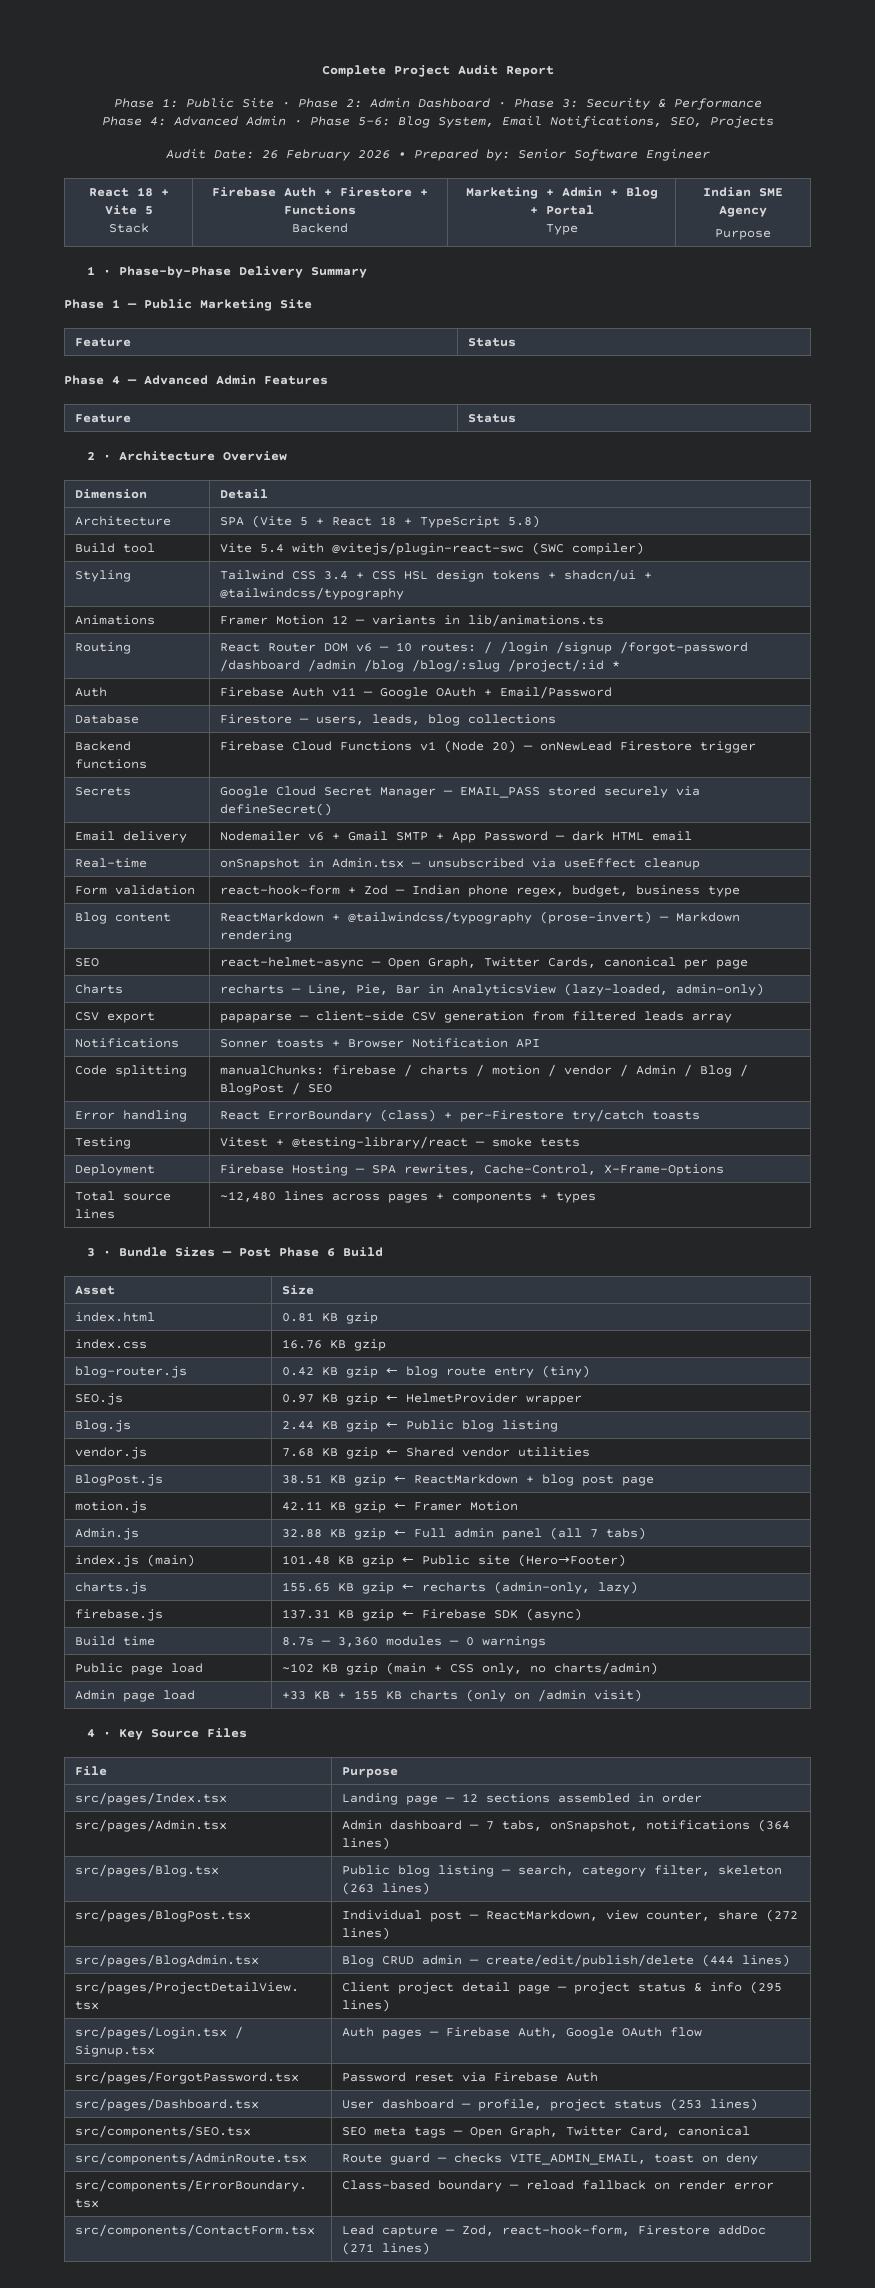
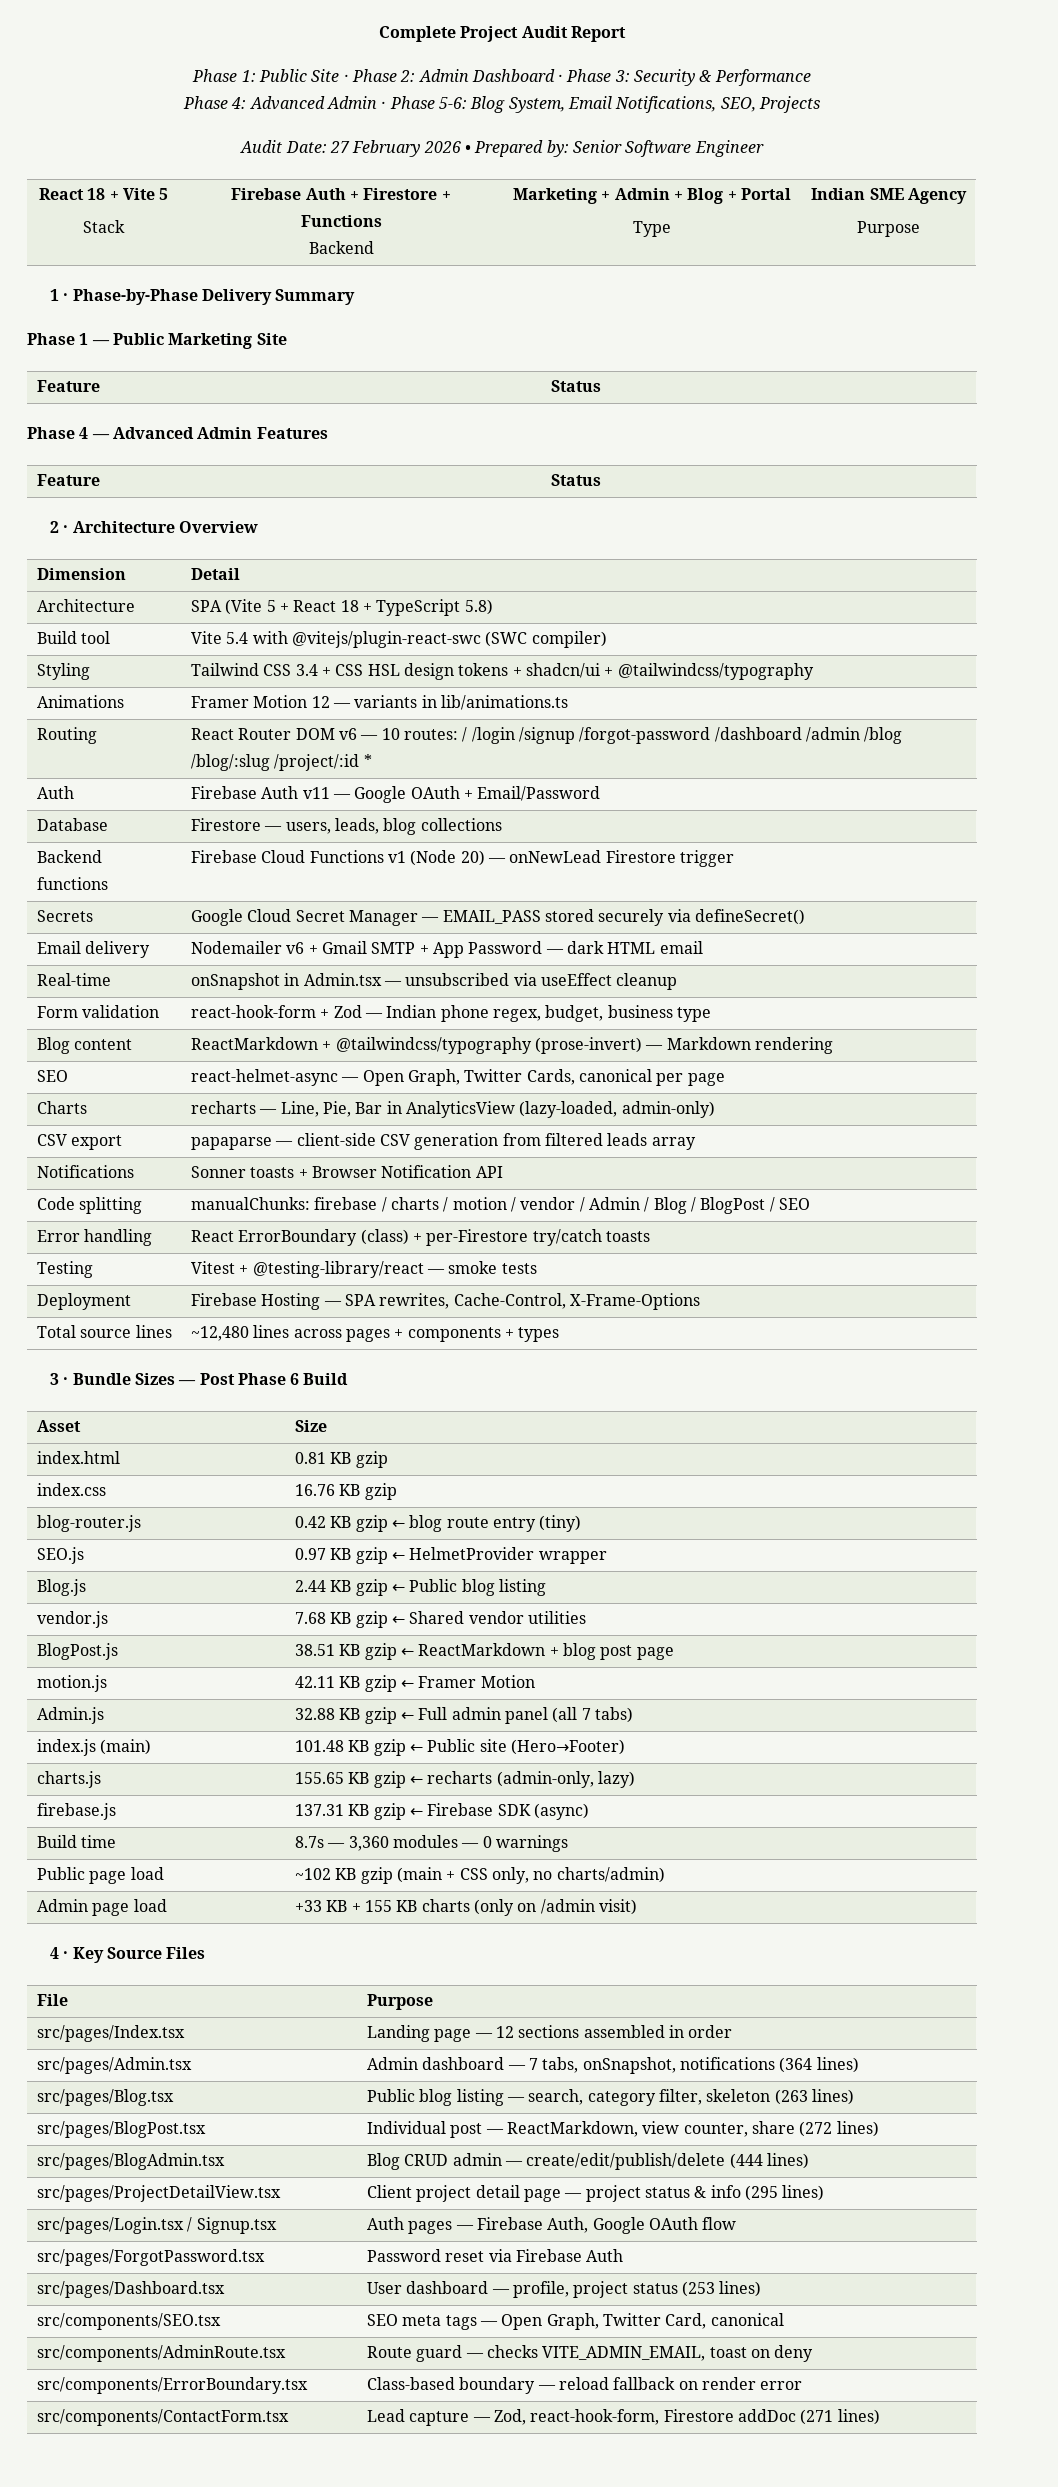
[261,150,278,159] 26 -> [330,141,351,153] 27

